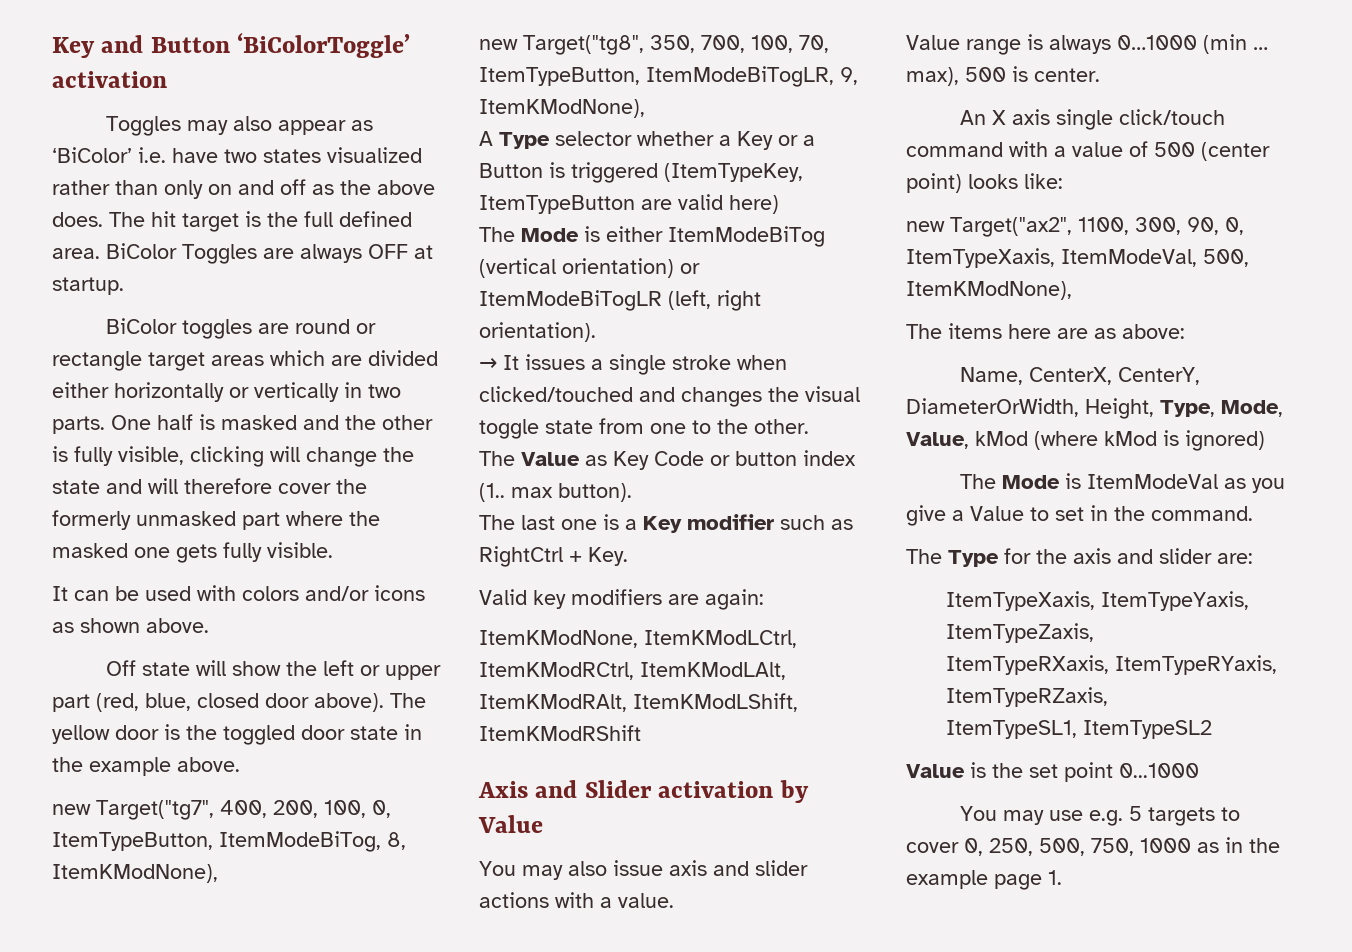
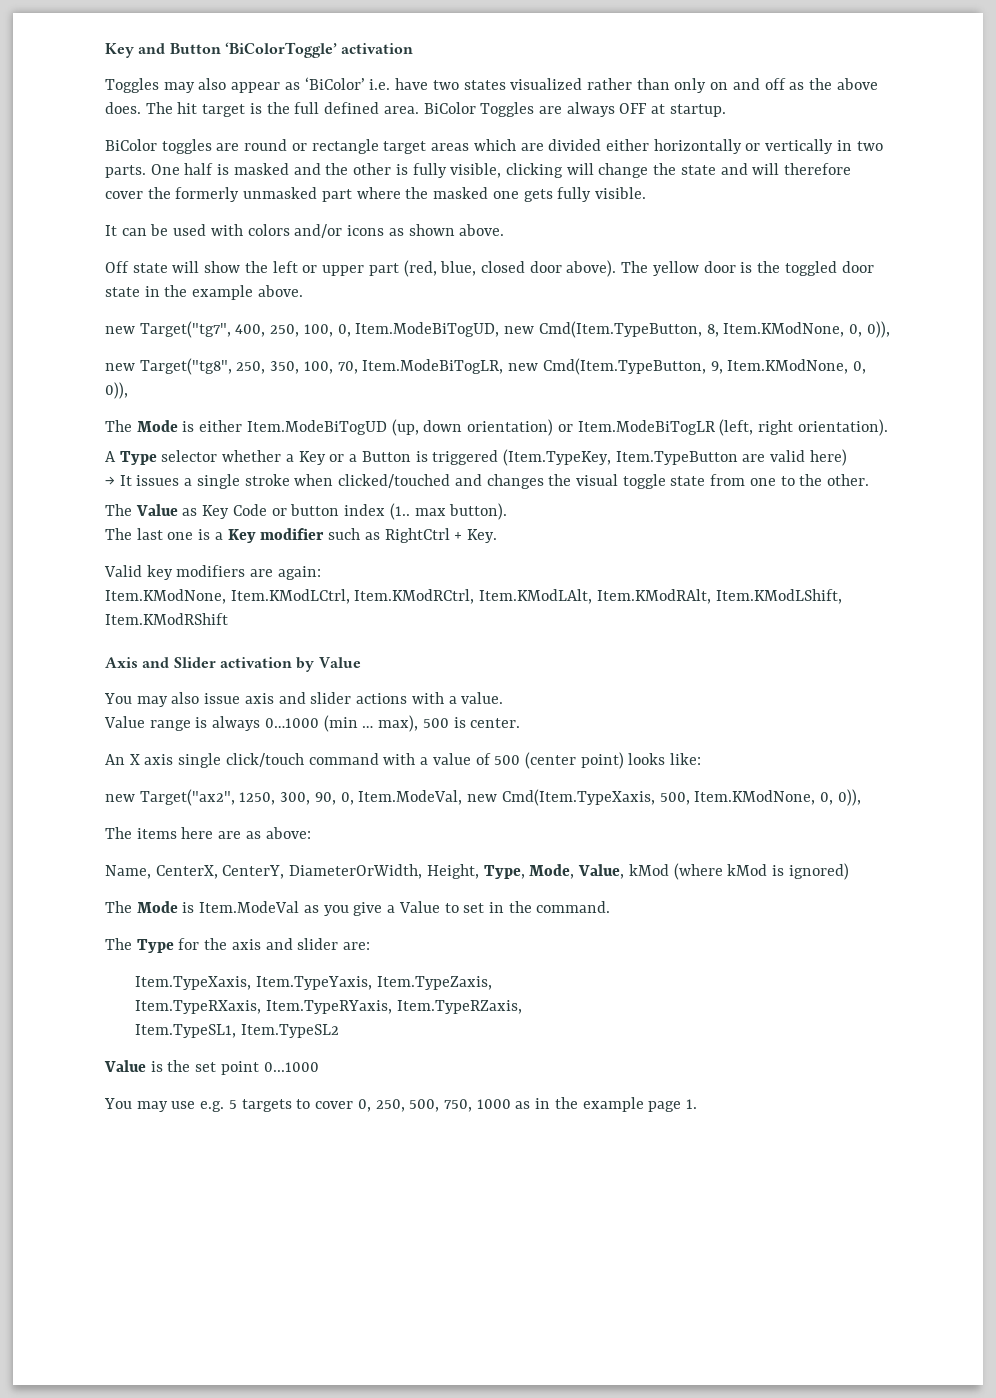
[273,800,318,818] 200, -> [270,324,300,337] 250,
[52,831,406,852] [52,864,218,883] [479,35,829,55] [479,66,858,87] [479,99,645,118] ItemTypeButton, ItemModeBiTog, 8, ItemKModNone), // new Target("tg8", 350, 700, 100, 70, ItemTypeButton, ItemModeBiTogLR, 9, ItemKModNone), -> [355,321,890,338] [105,358,866,375] [105,382,128,399] [105,419,888,436] Item.ModeBiTogUD, new Cmd(Item.TypeButton, 8, Item.KModNone, 0, 0)), // new Target("tg8", 250, 350, 100, 70, Item.ModeBiTogLR, new Cmd(Item.TypeButton, 9, Item.KModNone, 0, 0)), // The Mode is either Item.ModeBiTogUD (up, down orientation) or Item.ModeBiTogLR (left, right orientation).
[664,163,803,182] [479,195,635,214] (ItemTypeKey, ItemTypeButton -> [502,449,738,466] (Item.TypeKey, Item.TypeButton
[479,226,825,247] [479,258,700,278] [479,290,761,311] [479,322,596,342] // The Mode is either ItemModeBiTog (vertical orientation) or ItemModeBiTogLR (left, right orientation). -> (847, 457) none
[479,630,797,648] [479,662,786,680] [479,693,798,712] [479,725,641,741] ItemKModNone, ItemKModLCtrl, ItemKModRCtrl, ItemKModLAlt, ItemKModRAlt, ItemKModLShift, ItemKModRShift -> [105,589,842,604] [105,613,228,625] Item.KModNone, Item.KModLCtrl, Item.KModRCtrl, Item.KModLAlt, Item.KModRAlt, Item.KModLShift, Item.KModRShift
[1078,217,1129,235] 1100, -> [239,792,276,805] 1250,
[906,248,1249,268] [906,281,1072,300] ItemTypeXaxis, ItemModeVal, 500, ItemKModNone), -> [358,789,861,806] Item.ModeVal, new Cmd(Item.TypeXaxis, 500, Item.KModNone, 0, 0)),
[1087,474,1219,489] ItemModeVal -> [199,901,300,913] Item.ModeVal
[946,591,1250,611] [946,623,1095,643] [946,655,1278,675] [946,687,1109,707] [946,720,1213,739] ItemTypeXaxis, ItemTypeYaxis, ItemTypeZaxis, // ItemTypeRXaxis, ItemTypeRYaxis, ItemTypeRZaxis, // ItemTypeSL1, ItemTypeSL2 -> [135,976,492,990] [135,1000,522,1014] [135,1024,340,1038] Item.TypeXaxis, Item.TypeYaxis, Item.TypeZaxis, // Item.TypeRXaxis, Item.TypeRYaxis, Item.TypeRZaxis, // Item.TypeSL1, Item.TypeSL2

